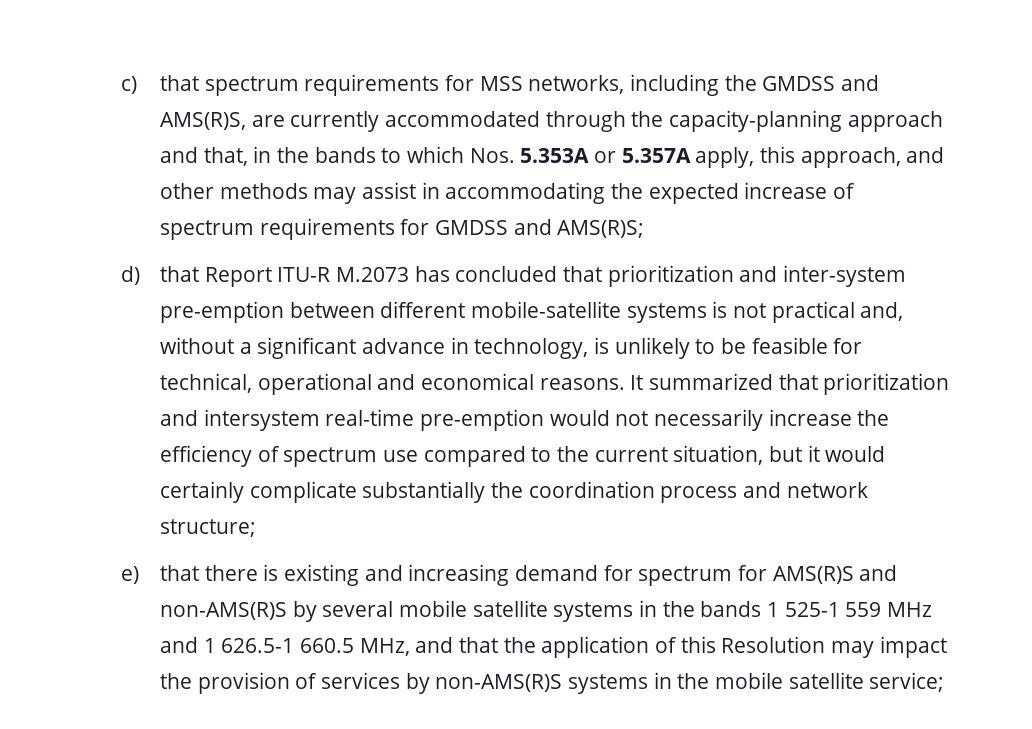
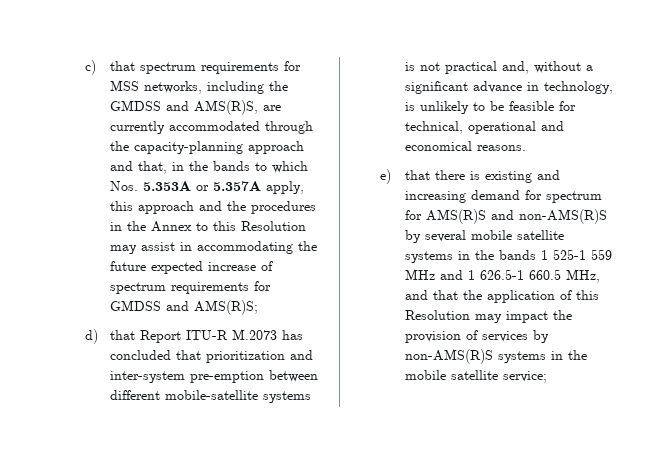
[800,147,945,168] [160,183,308,199] approach, and other methods -> [138,201,317,214] [110,221,307,232] approach and the procedures in the Annex to this Resolution
(644, 191) none -> [110,261,147,271] future
[630,373,950,395] [160,409,890,431] [160,445,886,467] [160,481,868,503] [160,519,257,537] It summarized that prioritization and intersystem real-time pre-emption would not necessarily increase the efficiency of spectrum use compared to the current situation, but it would certainly complicate substantially the coordination process and network structure; -> (527, 148) none

